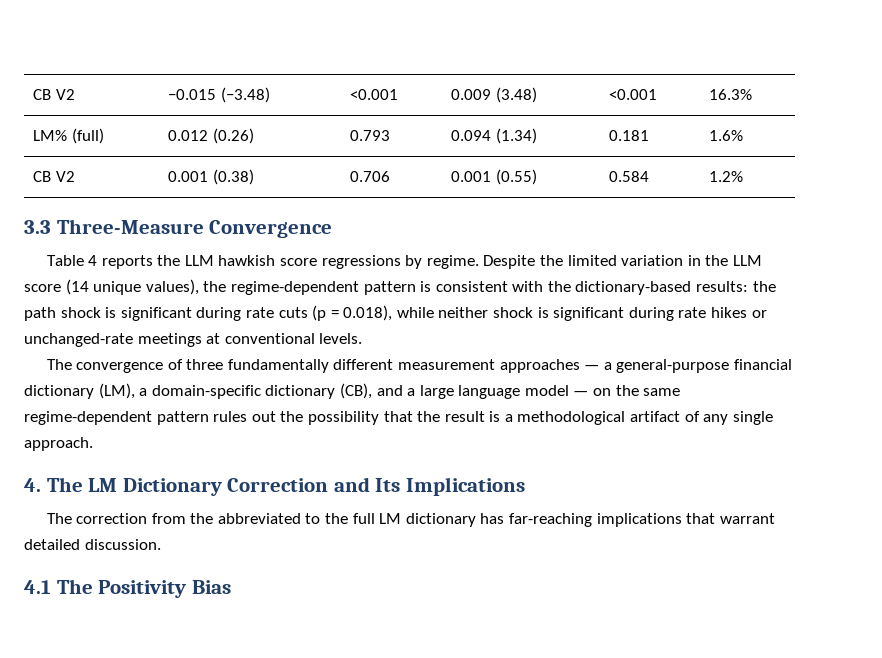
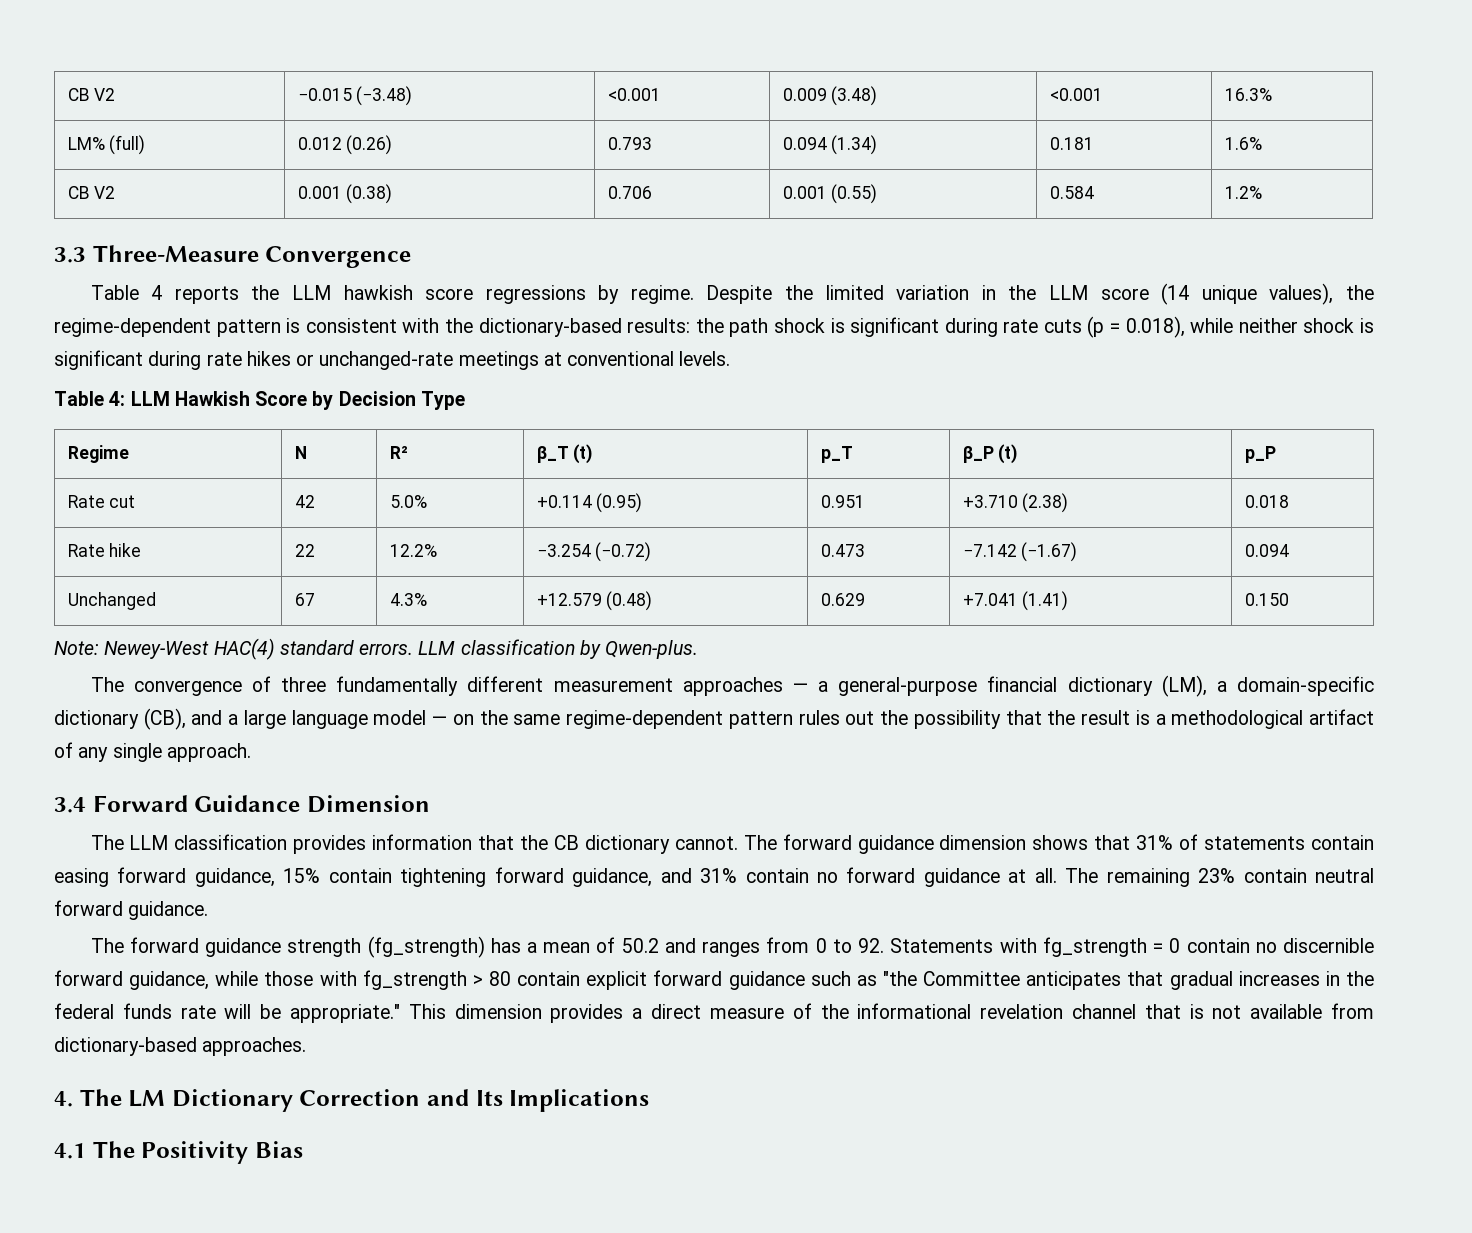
(363, 338) none -> [54,391,465,410] [67,445,129,463] [294,446,307,459] [389,446,408,459] [536,444,593,464] [820,446,853,463] [962,444,1018,464] [1244,446,1276,463] [67,495,136,508] [294,495,315,508] [389,495,427,508] [536,493,643,513] [820,495,865,508] [962,493,1069,513] [1244,495,1289,508] [67,543,142,557] [294,544,315,557] [389,544,437,557] [536,542,652,562] [820,544,865,557] [962,542,1078,562] [1244,544,1289,557] [67,592,156,610] [294,593,315,606] [389,593,427,606] [536,591,653,611] [820,593,865,606] [962,591,1069,611] [1244,593,1289,606] [54,638,699,660] // Table 4: LLM Hawkish Score by Decision Type // Regime | N | R² | β_T (t) | p_T | β_P (t) | p_P // Rate cut | 42 | 5.0% | +0.114 (0.95) | 0.951 | +3.710 (2.38) | 0.018 // Rate hike | 22 | 12.2% | −3.254 (−0.72) | 0.473 | −7.142 (−1.67) | 0.094 // Unchanged | 67 | 4.3% | +12.579 (0.48) | 0.629 | +7.041 (1.41) | 0.150 // Note: Newey-West HAC(4) standard errors. LLM classification by Qwen-plus.
(93, 444) none -> [54,795,430,813] [90,834,1374,854] [54,867,1375,887] [54,900,209,920] [90,936,1374,958] [54,970,1374,990] [54,1003,1375,1023] [54,1037,307,1056] // 3.4 Forward Guidance Dimension // The LLM classification provides information that the CB dictionary cannot. The forward guidance dimension shows that 31% of statements contain easing forward guidance, 15% contain tightening forward guidance, and 31% contain no forward guidance at all. The remaining 23% contain neutral forward guidance. // The forward guidance strength (fg_strength) has a mean of 50.2 and ranges from 0 to 92. Statements with fg_strength = 0 contain no discernible forward guidance, while those with fg_strength > 80 contain explicit forward guidance such as "the Committee anticipates that gradual increases in the federal funds rate will be appropriate." This dimension provides a direct measure of the informational revelation channel that is not available from dictionary-based approaches.
[46,513,775,527] [24,539,161,550] // The correction from the abbreviated to the full LM dictionary has far-reaching implications that warrant detailed discussion. -> (650, 1100) none

